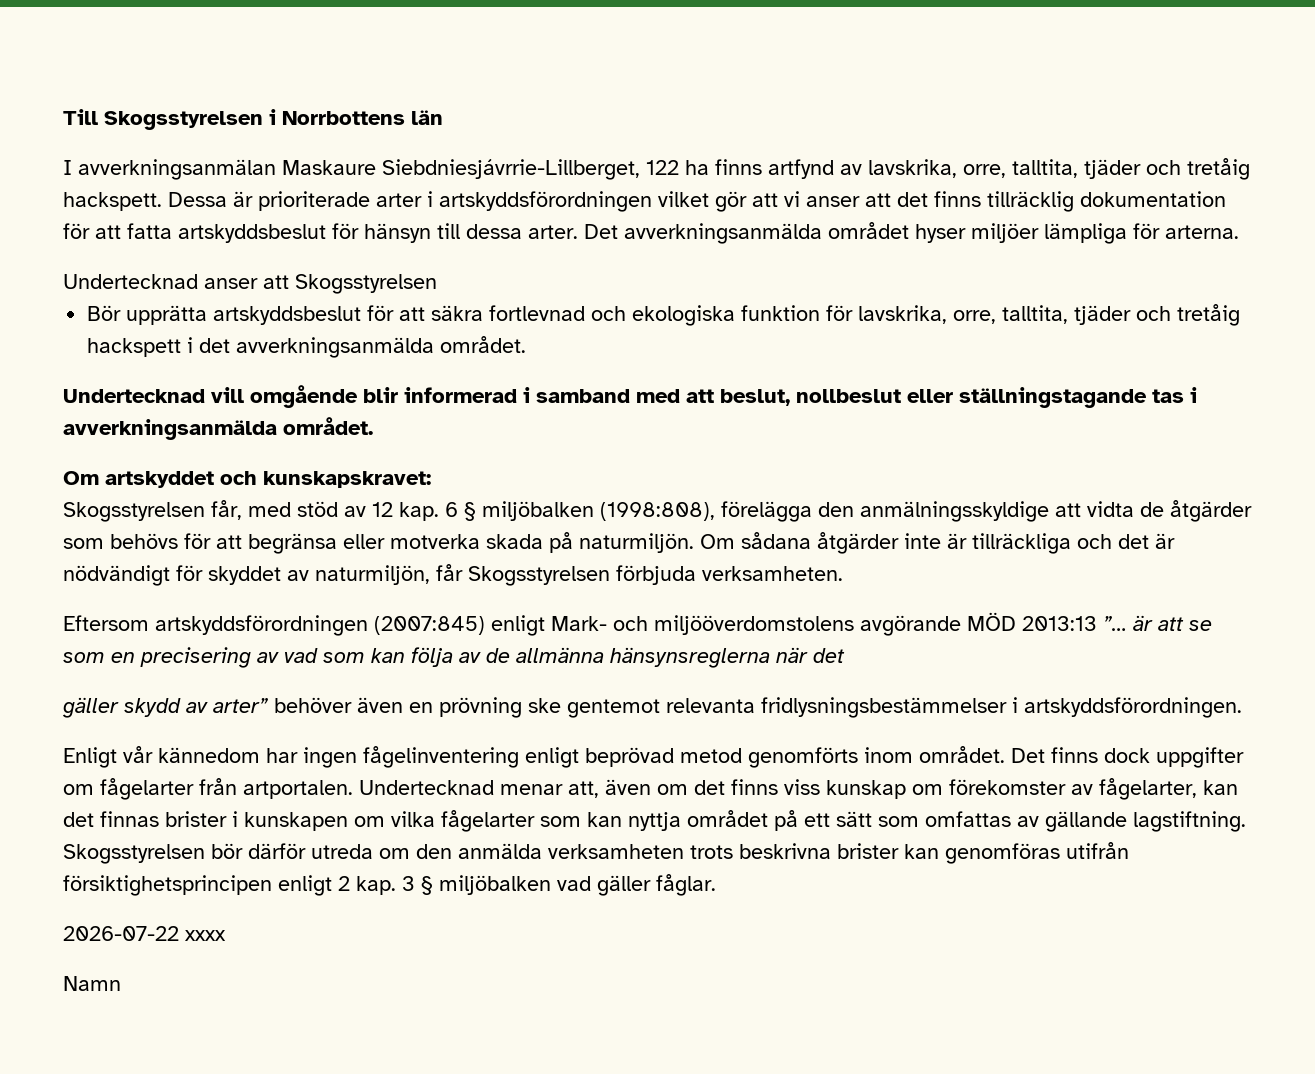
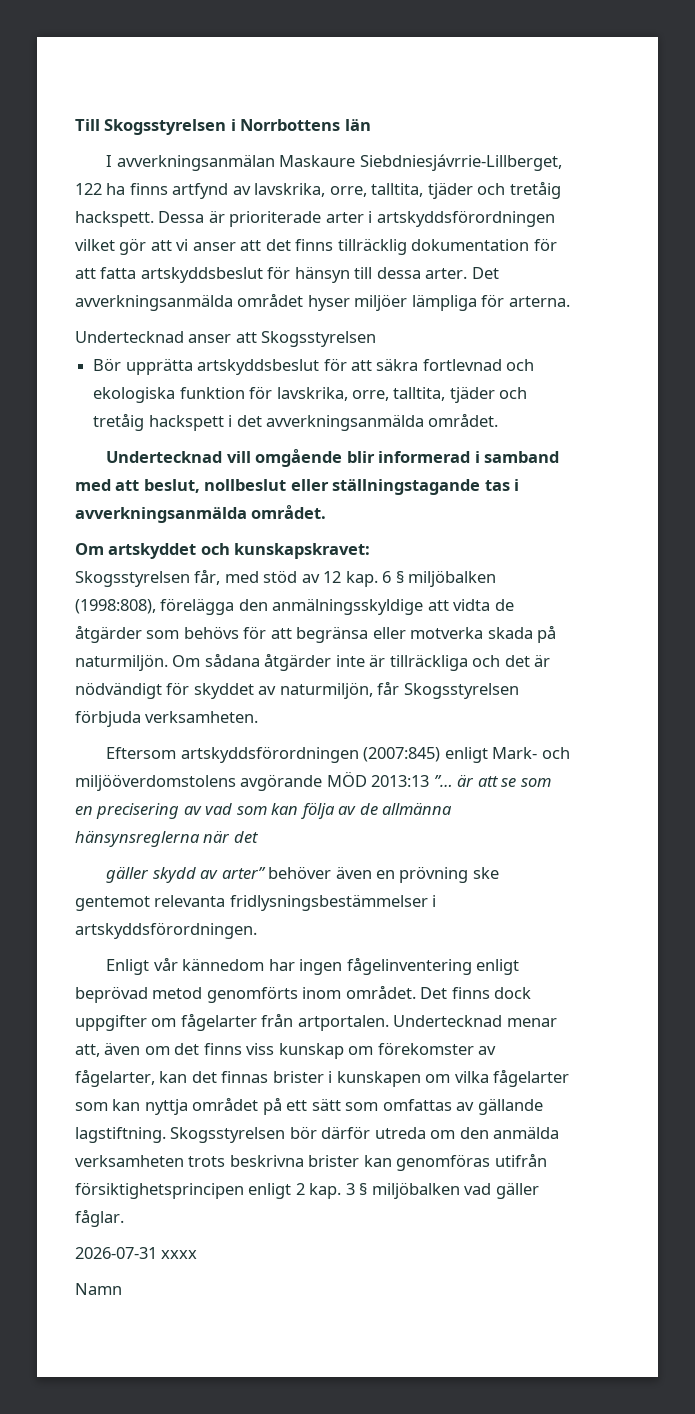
[63,926,179,941] 2026-07-22 -> [75,1247,157,1259] 2026-07-31

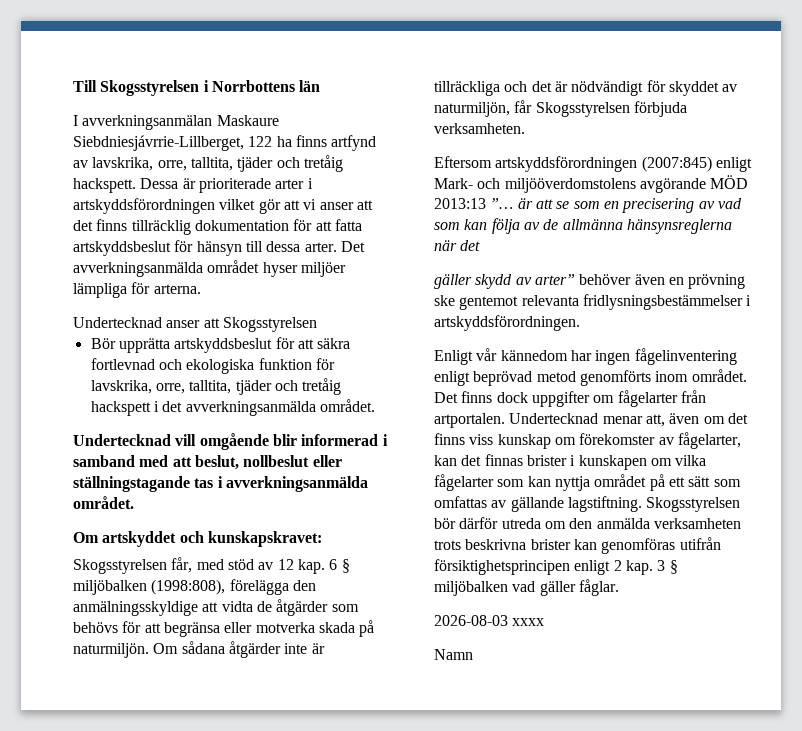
[75,1247,157,1259] 2026-07-31 -> [434,615,508,626] 2026-08-03

